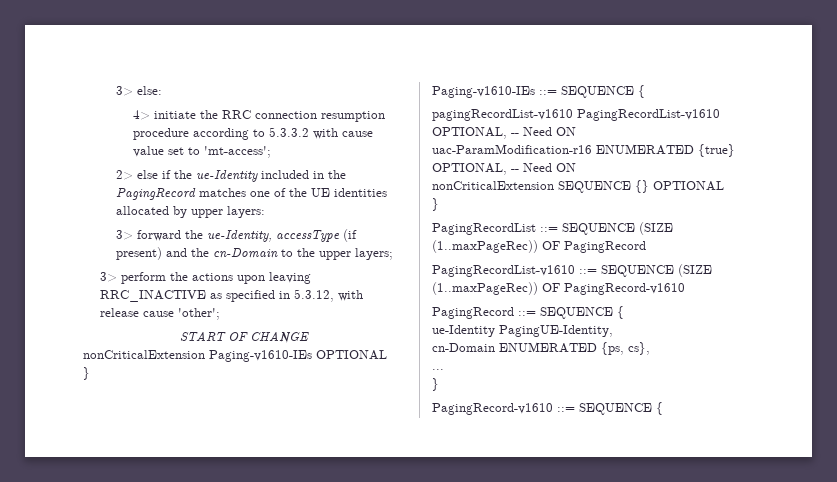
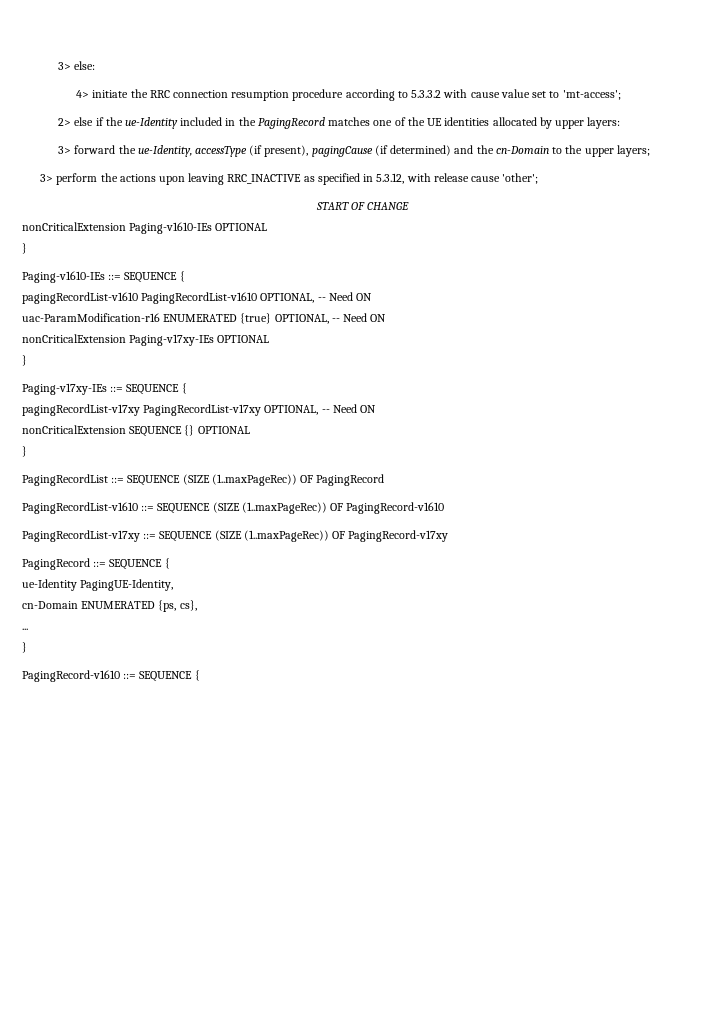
[116,247,163,260] present) -> [264,145,452,157] present), pagingCause (if determined)
(576, 167) none -> [22,334,270,346] [22,355,27,366] [22,383,187,395] [22,404,377,416] // nonCriticalExtension Paging-v17xy-IEs OPTIONAL // } // Paging-v17xy-IEs ::= SEQUENCE { // pagingRecordList-v17xy PagingRecordList-v17xy OPTIONAL, -- Need ON
(685, 289) none -> [22,530,449,542] // PagingRecordList-v17xy ::= SEQUENCE (SIZE (1..maxPageRec)) OF PagingRecord-v17xy

